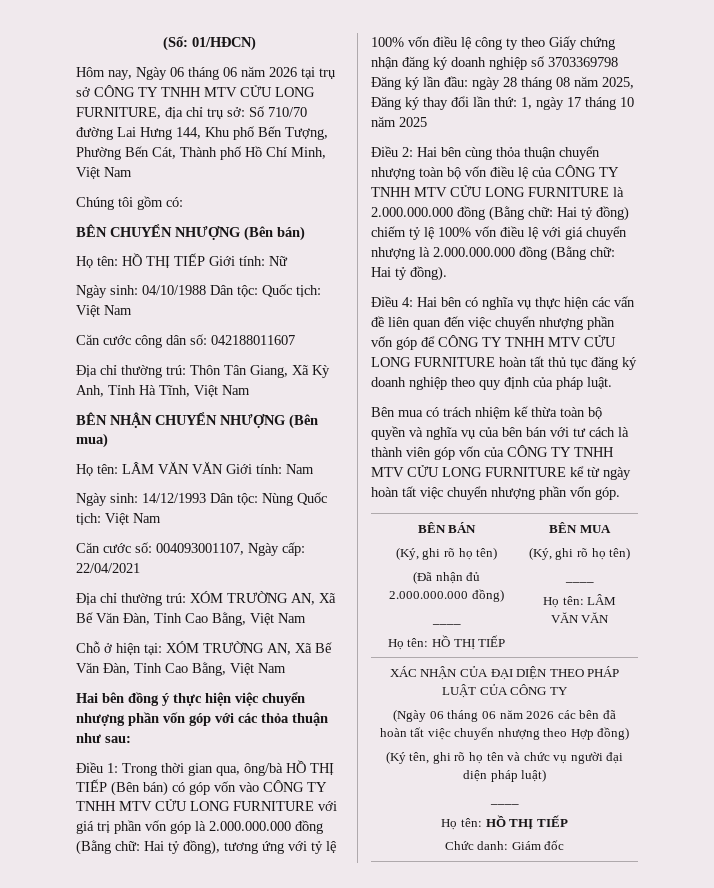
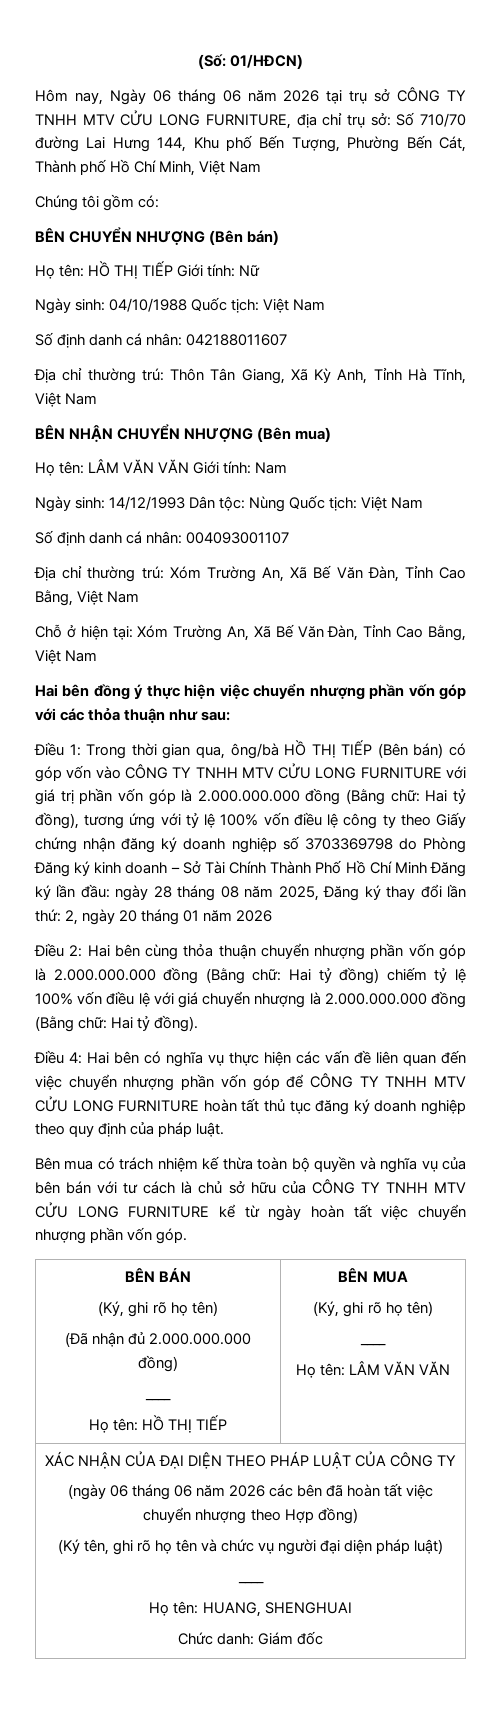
[210,284,321,297] [76,305,132,317] [76,334,207,348] Dân tộc: Quốc tịch: Việt Nam // Căn cước công dân số: -> [191,297,326,313] [35,332,183,348] Quốc tịch: Việt Nam // Số định danh cá nhân:
[76,542,305,556] [76,563,140,573] [76,591,315,606] Căn cước số: 004093001107, Ngày cấp: 22/04/2021 // Địa chỉ thường trú: XÓM TRƯỜNG AN, -> [35,530,290,546] [34,566,284,582] Số định danh cá nhân: 004093001107 // Địa chỉ thường trú: Xóm Trường An,
[166,641,291,655] XÓM TRƯỜNG AN, -> [137,625,250,641] Xóm Trường An,
(618, 62) none -> [398,837,466,853] [34,860,427,877] do Phòng Đăng ký kinh doanh – Sở Tài Chính Thành Phố Hồ Chí Minh
[521,97,634,110] [371,116,427,127] 1, ngày 17 tháng 10 năm 2025 -> [65,909,273,925] 2, ngày 20 tháng 01 năm 2026
[419,165,619,179] [371,185,609,197] toàn bộ vốn điều lệ của CÔNG TY TNHH MTV CỬU LONG FURNITURE -> [370,943,466,960] phần vốn góp
[371,446,481,460] thành viên góp vốn -> [198,1181,276,1194] chủ sở hữu
[393,709,427,722] (Ngày -> [67,1484,106,1500] (ngày
[485,815,568,829] HỒ THỊ TIẾP -> [202,1602,352,1617] HUANG, SHENGHUAI

